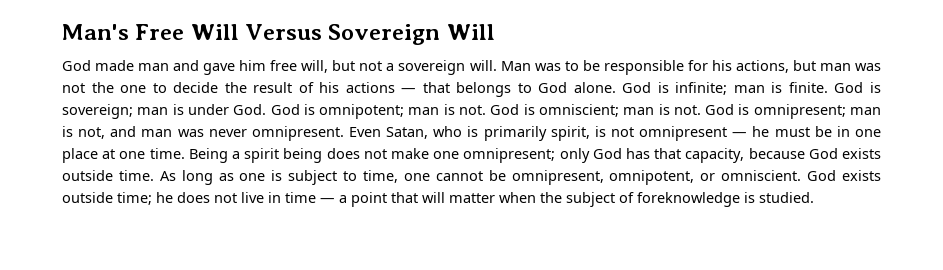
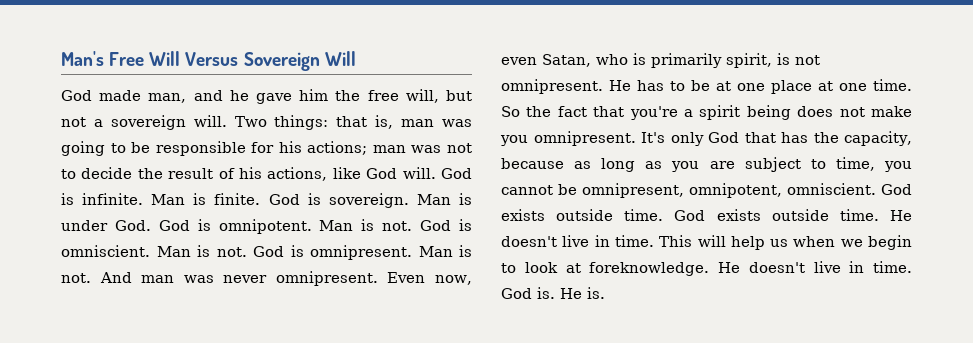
[138,60,200,71] man and -> [148,90,249,103] man, and he
(267, 65) none -> [335,90,361,101] the
[500,61,561,71] Man was -> [234,115,473,130] [61,141,105,156] Two things: that is, man was going
[735,60,816,73] actions, but -> [307,141,368,155] actions;
[91,82,147,93] the one -> (472, 148) none
[345,82,765,97] actions — that belongs to God alone. God is infinite; man -> [267,167,472,181] [61,193,186,205] actions, like God will. God is infinite. Man
[62,104,169,119] sovereign; man -> [328,193,451,208] sovereign. Man
[319,104,881,119] [62,126,137,139] omnipotent; man is not. God is omniscient; man is not. God is omnipresent; man is not, and -> [218,219,473,234] [61,245,472,260] [61,272,132,283] omnipotent. Man is not. God is omniscient. Man is not. God is omnipresent. Man is not. And
(381, 132) none -> [435,275,473,285] [501,57,537,65] now, even
[639,126,850,141] omnipresent — he must be in -> [501,79,731,94] omnipresent. He has to be at
[188,148,228,163] Being -> [501,106,678,120] So the fact that you're
[433,148,882,163] [62,170,882,185] [62,192,814,207] one omnipresent; only God has that capacity, because God exists outside time. As long as one is subject to time, one cannot be omnipresent, omnipotent, or omniscient. God exists outside time; he does not live in time — a point that will matter when the subject of foreknowledge is studied. -> [500,131,913,146] [501,157,912,172] [501,183,912,198] [501,209,912,221] [501,235,912,250] [501,261,912,276] [501,287,605,299] you omnipresent. It's only God that has the capacity, because as long as you are subject to time, you cannot be omnipresent, omnipotent, omniscient. God exists outside time. God exists outside time. He doesn't live in time. This will help us when we begin to look at foreknowledge. He doesn't live in time. God is. He is.

